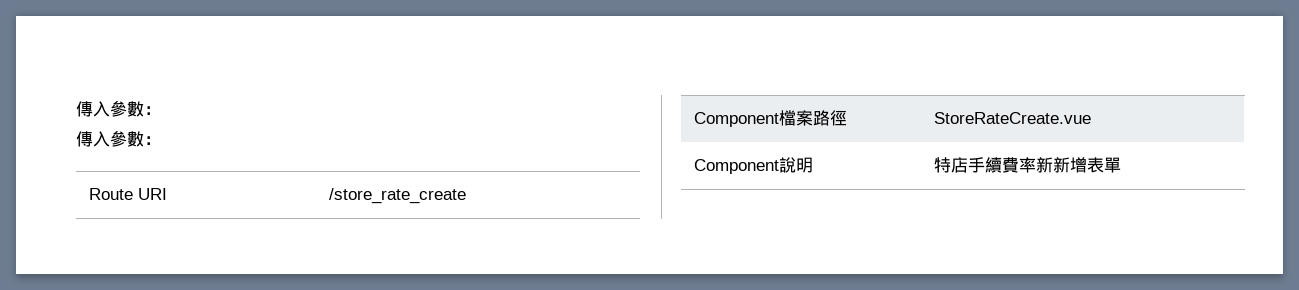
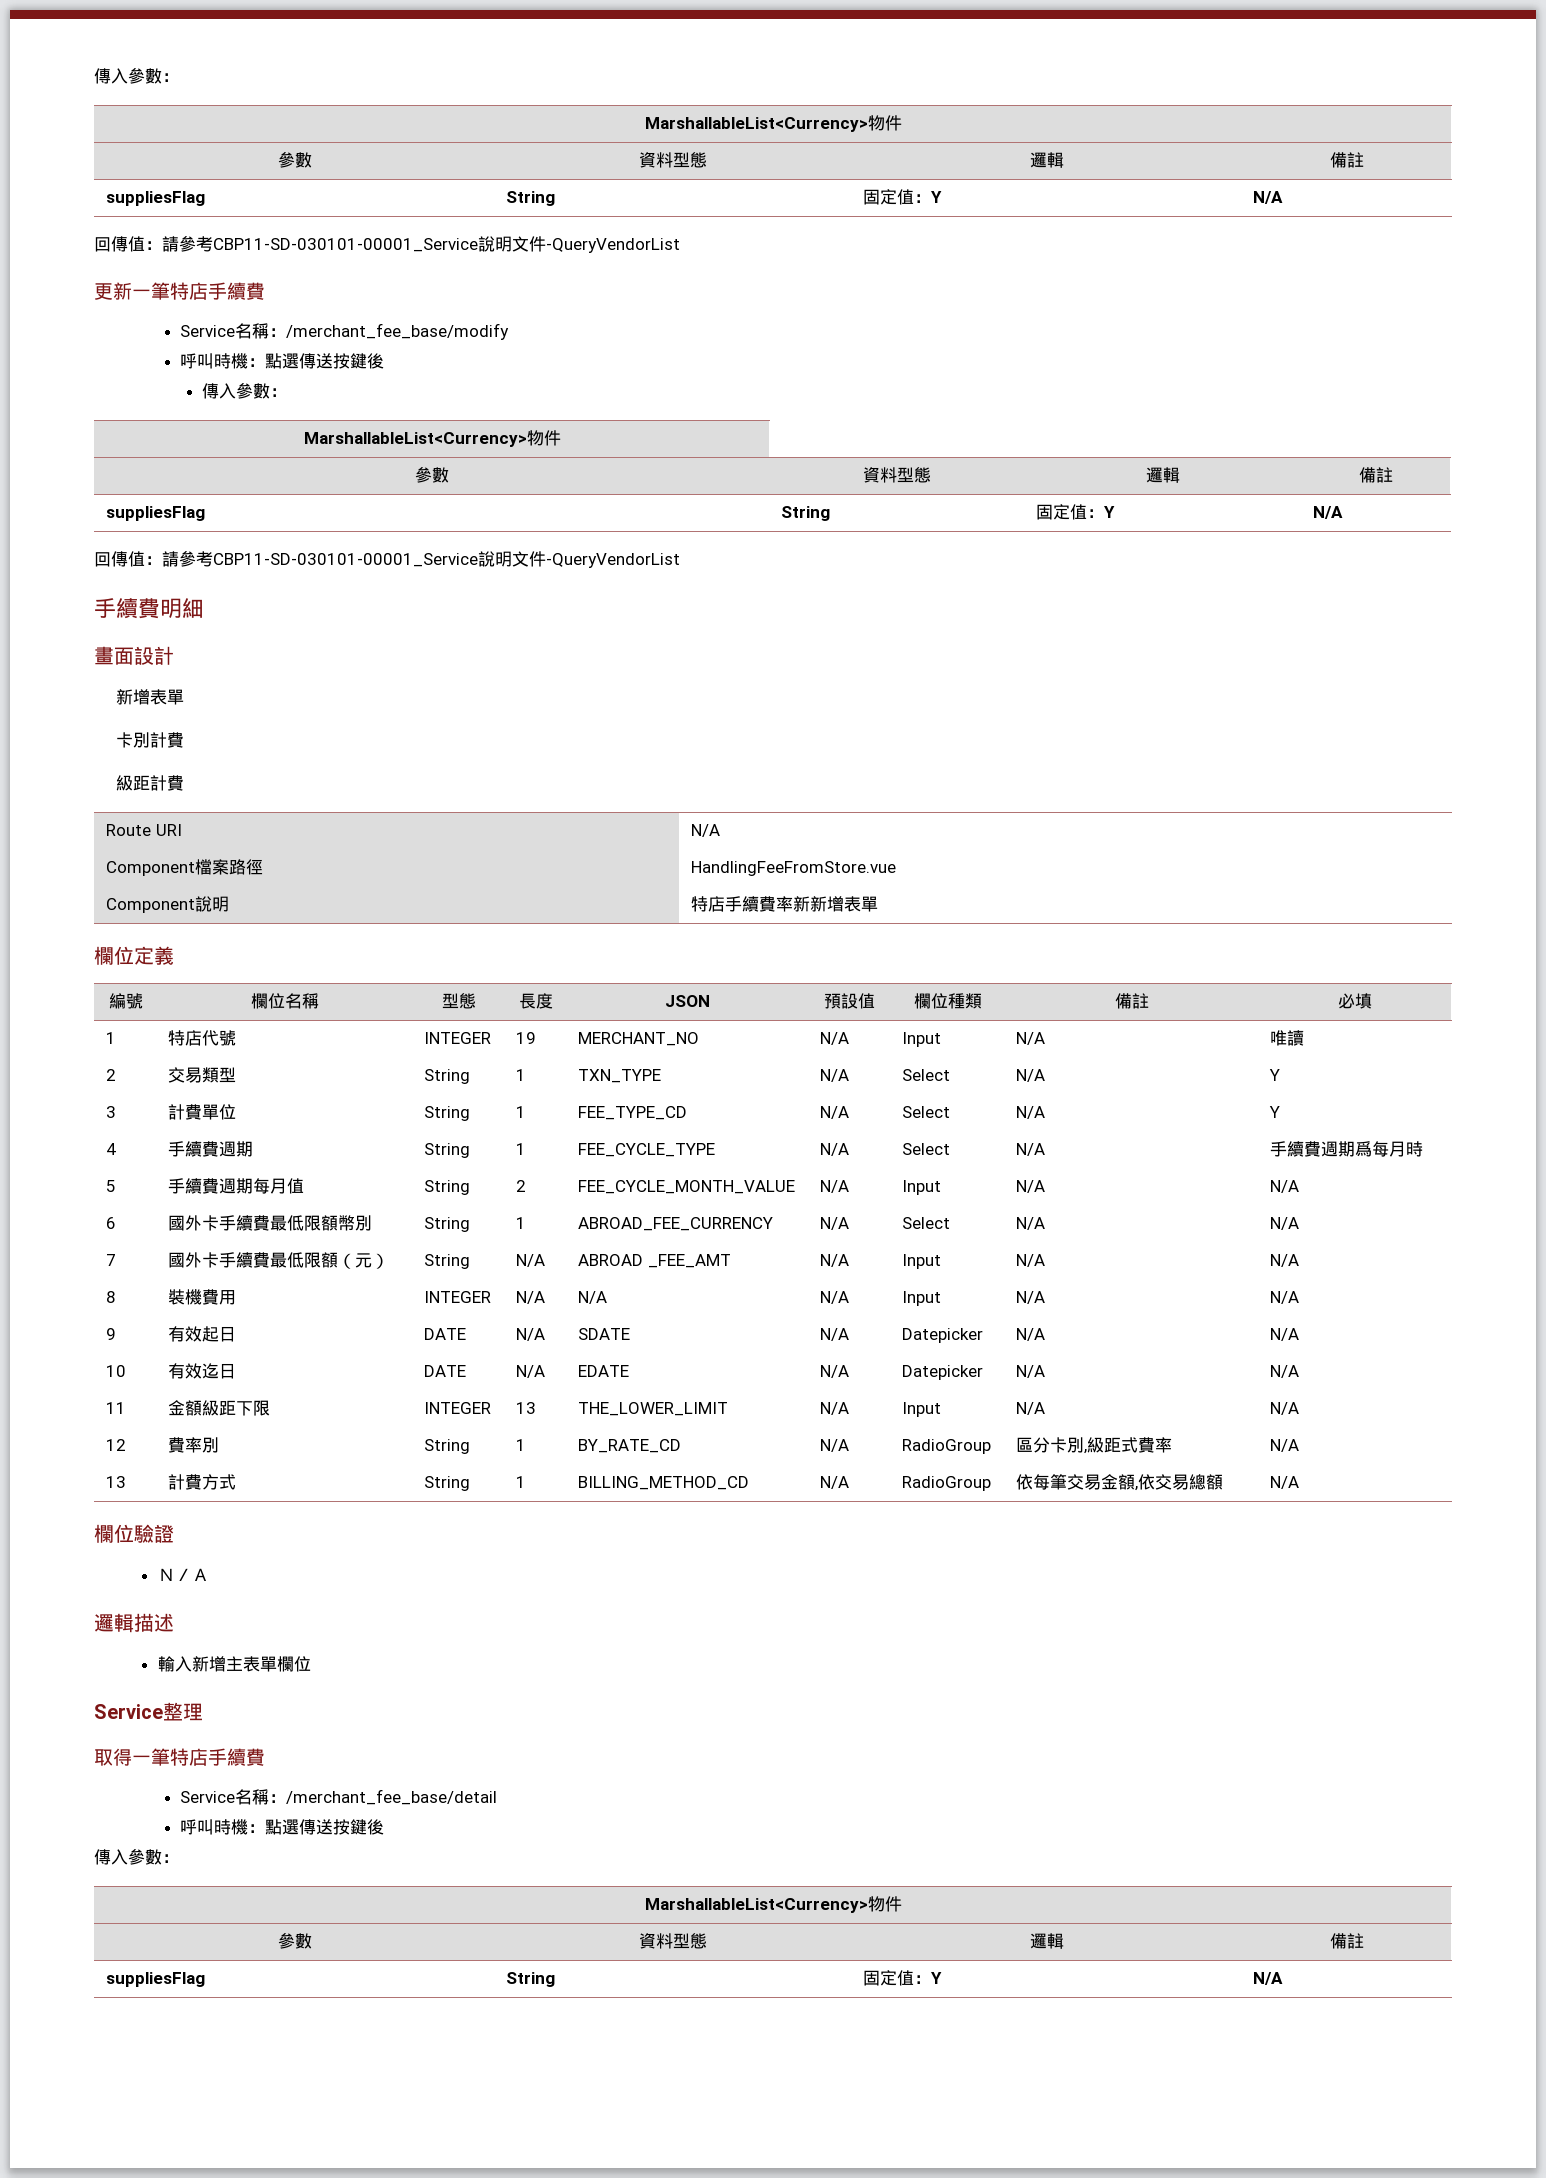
[76,100,161,117] [76,130,161,147] 傳入參數： // 傳入參數： -> [94,67,179,84] [644,115,902,132] [277,151,312,168] [639,152,707,168] [1029,152,1064,168] [1329,152,1364,168] [105,191,205,206] [505,191,555,206] [862,189,942,205] [1252,191,1283,204] [94,235,680,253] [94,282,265,300] [180,323,510,340] [180,353,385,369] [202,382,288,399] [303,430,561,447] [415,466,449,483] [863,467,931,483] [1146,467,1180,483] [1359,467,1393,483] [105,506,205,521] [780,506,830,521] [1035,504,1115,520] [1312,506,1343,519] [94,550,680,568] [94,598,204,619] [94,646,174,665] [116,689,185,705] [116,732,185,748] [116,775,185,791] 傳入參數： // MarshallableList<Currency>物件 // 參數 | 資料型態 | 邏輯 | 備註 // suppliesFlag | String | 固定值：Y | N/A // 回傳值：請參考CBP11-SD-030101-00001_Service說明文件-QueryVendorList // 更新一筆特店手續費 // Service名稱：/merchant_fee_base/modify // 呼叫時機：點選傳送按鍵後 // 傳入參數： // MarshallableList<Currency>物件 // 參數 | 資料型態 | 邏輯 | 備註 // suppliesFlag | String | 固定值：Y | N/A // 回傳值：請參考CBP11-SD-030101-00001_Service說明文件-QueryVendorList // 手續費明細 // 畫面設計 // 新增表單 // 卡別計費 // 級距計費
[328,188,466,204] /store_rate_create -> [690,824,720,837] N/A
[933,112,1091,124] StoreRateCreate.vue -> [690,861,896,876] HandlingFeeFromStore.vue
(1121, 165) none -> [94,946,174,965] [108,993,143,1009] [250,993,319,1009] [441,993,476,1009] [518,993,553,1009] [665,995,710,1007] [824,993,875,1009] [913,993,982,1009] [1114,993,1149,1009] [1338,993,1372,1009] [105,1032,116,1044] [167,1030,236,1046] [423,1032,491,1044] [515,1032,536,1044] [577,1032,699,1046] [819,1032,849,1045] [901,1032,941,1047] [1015,1032,1045,1045] [1269,1030,1304,1046] [105,1069,116,1081] [167,1067,236,1083] [423,1069,470,1084] [515,1069,526,1081] [577,1069,661,1083] [819,1069,849,1082] [901,1069,950,1081] [1015,1069,1045,1082] [1268,1069,1280,1081] [105,1106,116,1118] [167,1104,236,1120] [423,1106,470,1121] [515,1106,526,1118] [577,1106,687,1120] [819,1106,849,1119] [901,1106,950,1118] [1015,1106,1045,1119] [1268,1106,1280,1118] [105,1143,116,1155] [167,1141,253,1157] [423,1143,470,1158] [515,1143,526,1155] [577,1143,715,1157] [819,1143,849,1156] [901,1143,950,1155] [1015,1143,1045,1156] [1269,1141,1423,1157] [105,1180,116,1192] [167,1178,304,1194] [423,1180,470,1195] [515,1180,526,1192] [577,1180,795,1194] [819,1180,849,1193] [901,1180,941,1195] [1015,1180,1045,1193] [1269,1180,1299,1193] [105,1217,116,1229] [167,1215,372,1231] [423,1217,470,1232] [515,1217,526,1229] [577,1217,773,1231] [819,1217,849,1230] [901,1217,950,1229] [1015,1217,1045,1230] [1269,1217,1299,1230] [105,1254,116,1266] [167,1252,389,1269] [423,1254,470,1269] [515,1254,545,1267] [577,1254,731,1268] [819,1254,849,1267] [901,1254,941,1269] [1015,1254,1045,1267] [1269,1254,1299,1267] [105,1291,116,1303] [167,1289,236,1305] [423,1291,491,1303] [515,1291,545,1304] [577,1291,607,1304] [819,1291,849,1304] [901,1291,941,1306] [1015,1291,1045,1304] [1269,1291,1299,1304] [105,1328,116,1340] [167,1326,236,1342] [423,1328,466,1340] [515,1328,545,1341] [577,1328,630,1340] [819,1328,849,1341] [901,1328,983,1343] [1015,1328,1045,1341] [1269,1328,1299,1341] [105,1365,126,1377] [167,1363,236,1379] [423,1365,466,1377] [515,1365,545,1378] [577,1365,629,1377] [819,1365,849,1378] [901,1365,983,1380] [1015,1365,1045,1378] [1269,1365,1299,1378] [105,1402,126,1414] [167,1400,270,1416] [423,1402,491,1414] [515,1402,536,1414] [577,1402,728,1416] [819,1402,849,1415] [901,1402,941,1417] [1015,1402,1045,1415] [1269,1402,1299,1415] [105,1439,126,1451] [167,1437,219,1453] [423,1439,470,1454] [515,1439,526,1451] [577,1439,681,1453] [819,1439,849,1452] [901,1439,991,1454] [1015,1437,1172,1454] [1269,1439,1299,1452] [105,1476,126,1488] [167,1474,236,1490] [423,1476,470,1491] [515,1476,526,1488] [577,1476,749,1490] [819,1476,849,1489] [901,1476,991,1491] [1015,1474,1223,1491] [1269,1476,1299,1489] [94,1524,174,1543] [157,1568,209,1581] [94,1613,174,1633] [157,1656,311,1672] [94,1702,203,1721] [94,1748,265,1766] [180,1789,498,1805] [180,1819,385,1835] [94,1848,179,1865] [644,1896,902,1913] [277,1932,312,1949] [639,1933,707,1949] [1029,1933,1064,1949] [1329,1933,1364,1949] [105,1972,205,1987] [505,1972,555,1987] [862,1970,942,1986] [1252,1972,1283,1985] // 欄位定義 // 編號 | 欄位名稱 | 型態 | 長度 | JSON | 預設值 | 欄位種類 | 備註 | 必填 // 1 | 特店代號 | INTEGER | 19 | MERCHANT_NO | N/A | Input | N/A | 唯讀 // 2 | 交易類型 | String | 1 | TXN_TYPE | N/A | Select | N/A | Y // 3 | 計費單位 | String | 1 | FEE_TYPE_CD | N/A | Select | N/A | Y // 4 | 手續費週期 | String | 1 | FEE_CYCLE_TYPE | N/A | Select | N/A | 手續費週期爲每月時 // 5 | 手續費週期每月值 | String | 2 | FEE_CYCLE_MONTH_VALUE | N/A | Input | N/A | N/A // 6 | 國外卡手續費最低限額幣別 | String | 1 | ABROAD_FEE_CURRENCY | N/A | Select | N/A | N/A // 7 | 國外卡手續費最低限額（元） | String | N/A | ABROAD _FEE_AMT | N/A | Input | N/A | N/A // 8 | 裝機費用 | INTEGER | N/A | N/A | N/A | Input | N/A | N/A // 9 | 有效起日 | DATE | N/A | SDATE | N/A | Datepicker | N/A | N/A // 10 | 有效迄日 | DATE | N/A | EDATE | N/A | Datepicker | N/A | N/A // 11 | 金額級距下限 | INTEGER | 13 | THE_LOWER_LIMIT | N/A | Input | N/A | N/A // 12 | 費率別 | String | 1 | BY_RATE_CD | N/A | RadioGroup | 區分卡別,級距式費率 | N/A // 13 | 計費方式 | String | 1 | BILLING_METHOD_CD | N/A | RadioGroup | 依每筆交易金額,依交易總額 | N/A // 欄位驗證 // Ｎ／Ａ // 邏輯描述 // 輸入新增主表單欄位 // Service整理 // 取得一筆特店手續費 // Service名稱：/merchant_fee_base/detail // 呼叫時機：點選傳送按鍵後 // 傳入參數： // MarshallableList<Currency>物件 // 參數 | 資料型態 | 邏輯 | 備註 // suppliesFlag | String | 固定值：Y | N/A

